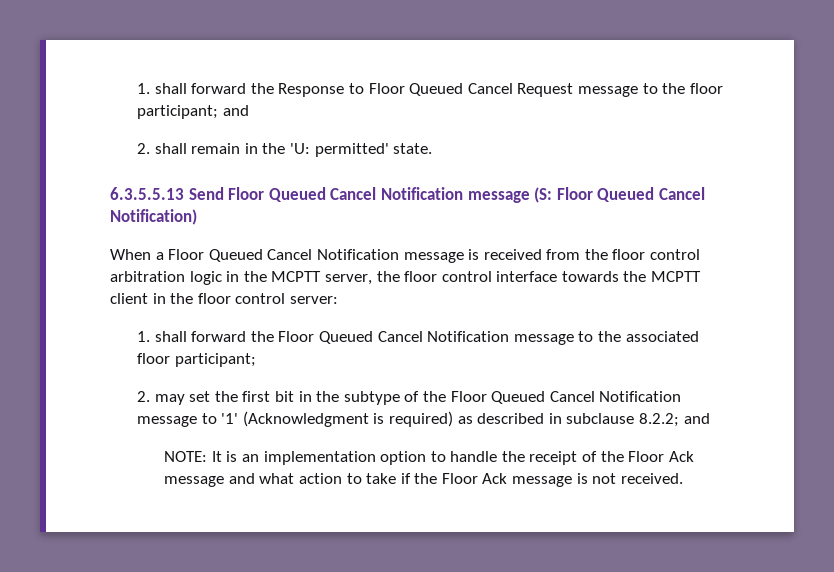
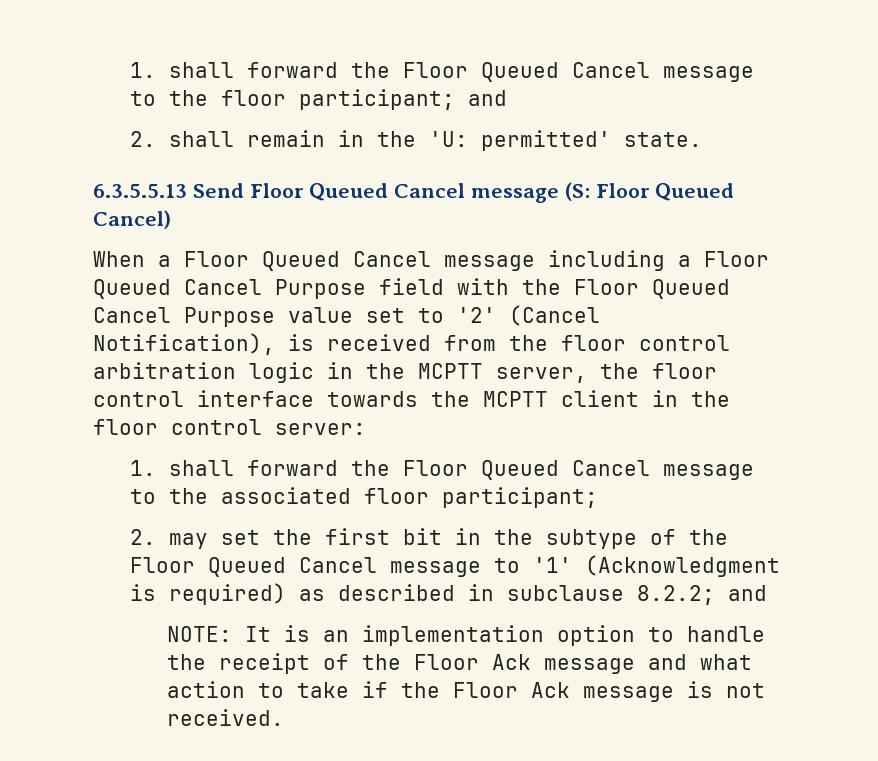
[137,83,574,97] 1. shall forward the Response to Floor Queued Cancel Request -> [130,62,651,82] 1. shall forward the Floor Queued Cancel
[380,187,463,200] Notification -> (466, 190) none
[658,187,705,200] [110,209,197,225] Cancel Notification) -> [93,210,171,229] Cancel)
[316,249,464,263] Notification message -> [444,250,769,271] [93,278,730,299] [93,305,600,327] [93,333,275,355] message including a Floor Queued Cancel Purpose field with the Floor Queued Cancel Purpose value set to '2' (Cancel Notification),
[427,331,510,342] Notification -> (651, 468) none
[599,391,682,402] Notification -> (378, 565) none

